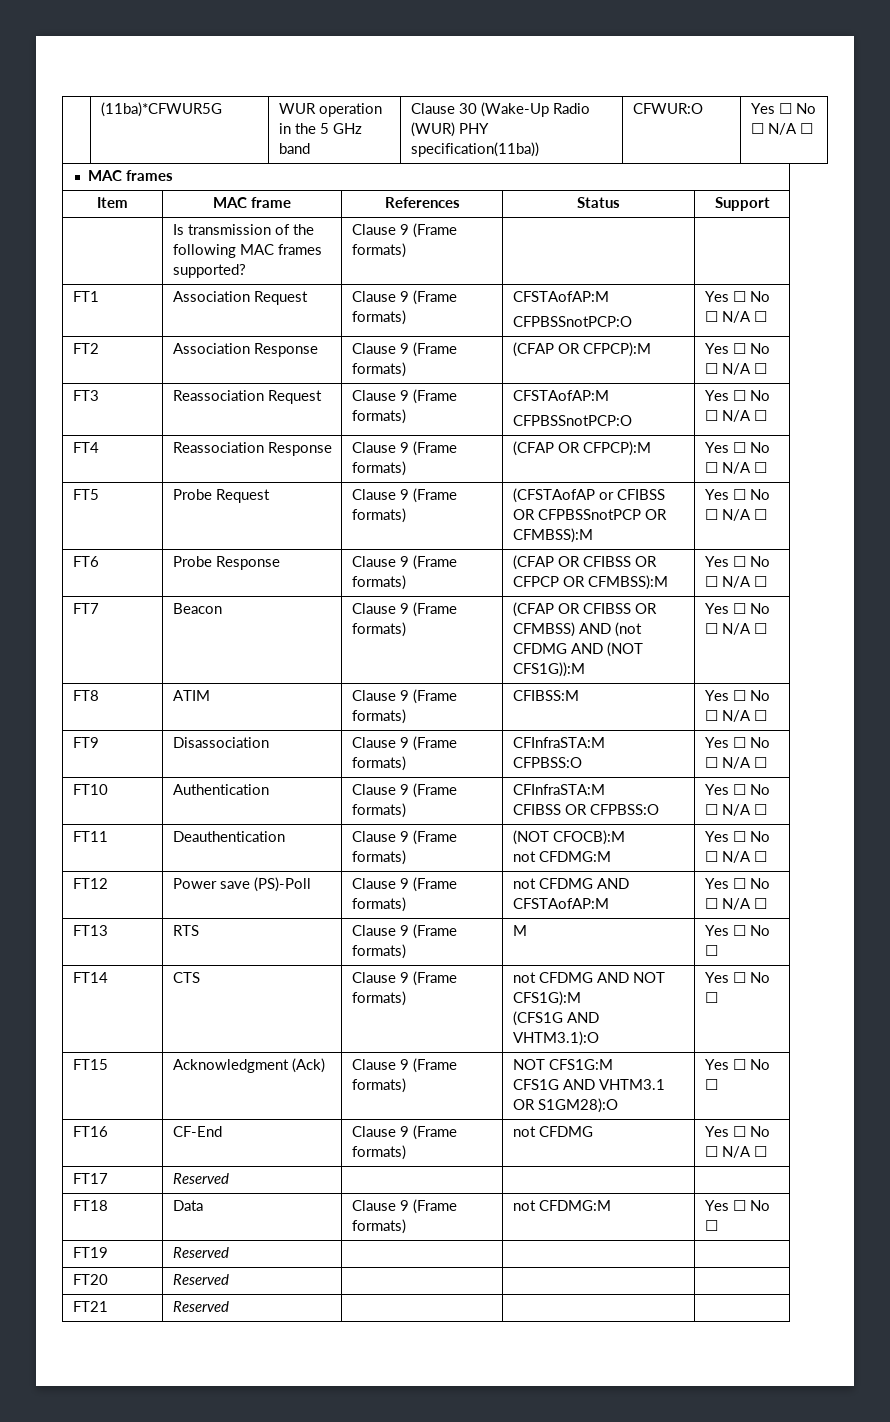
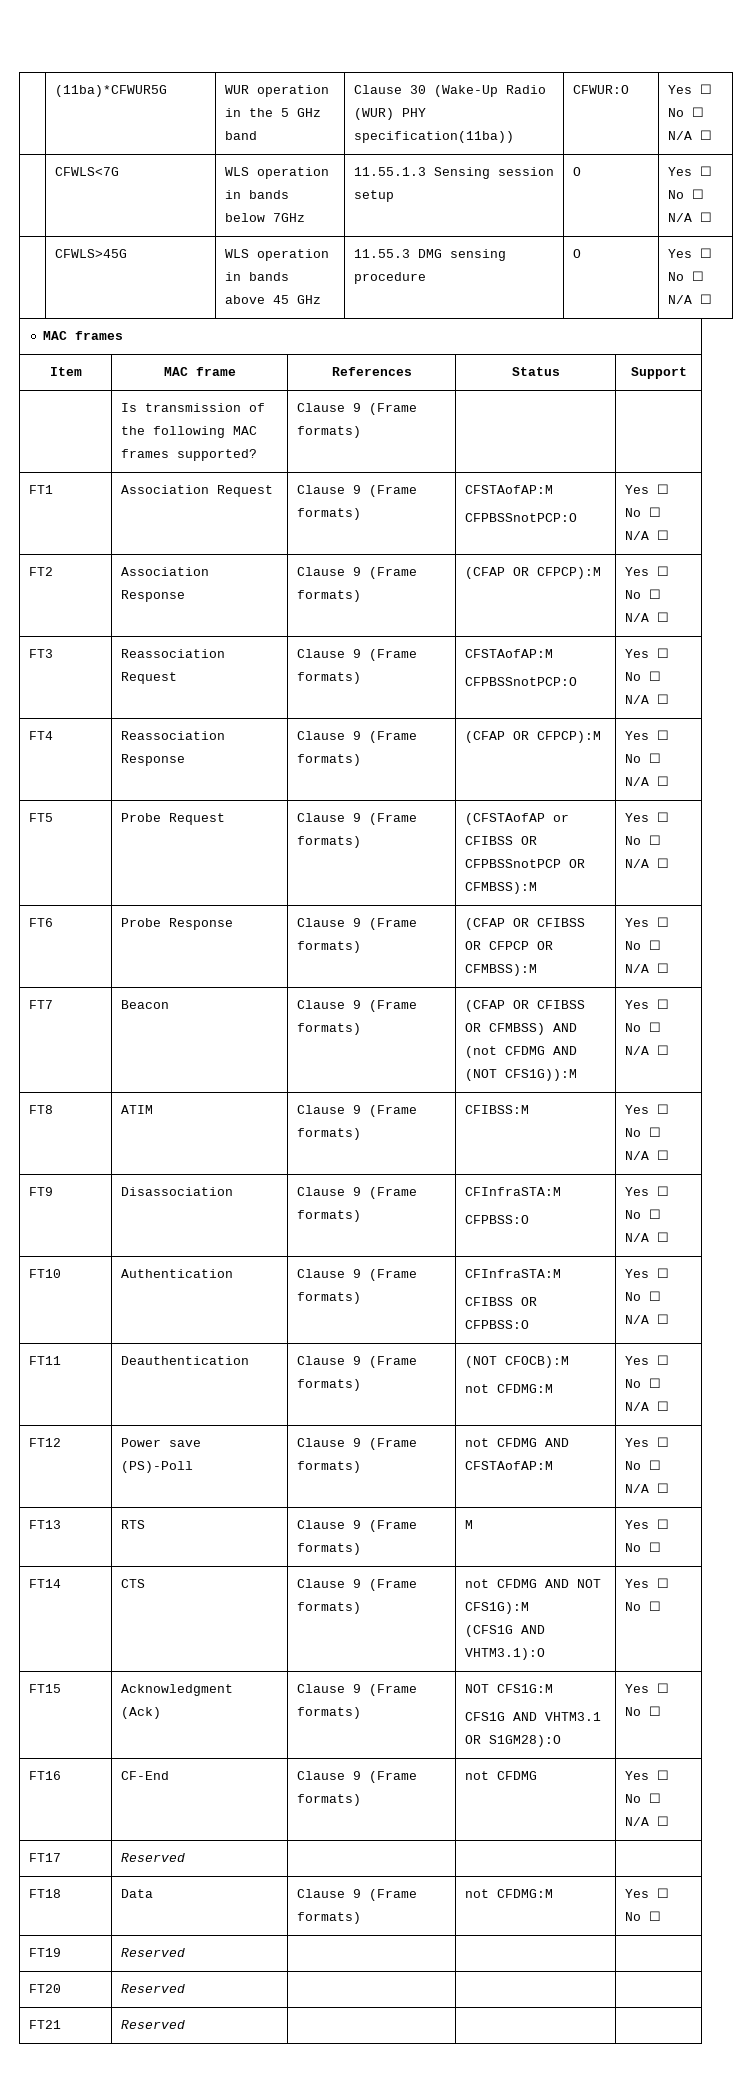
(813, 128) none -> [54,167,119,176] [224,167,329,179] [224,190,289,199] [224,213,305,222] [353,167,554,179] [353,190,394,202] [572,167,581,176] [667,166,712,176] [667,189,704,199] [667,212,712,222] [54,249,127,258] [224,249,329,261] [224,272,289,281] [224,295,321,304] [353,249,506,261] [353,272,426,284] [572,249,581,258] [667,248,712,258] [667,271,704,281] [667,294,712,304] // | CFWLS<7G | WLS operation in bands below 7GHz | 11.55.1.3 Sensing session setup | O | Yes ☐ No ☐ N/A ☐ // | CFWLS>45G | WLS operation in bands above 45 GHz | 11.55.3 DMG sensing procedure | O | Yes ☐ No ☐ N/A ☐

